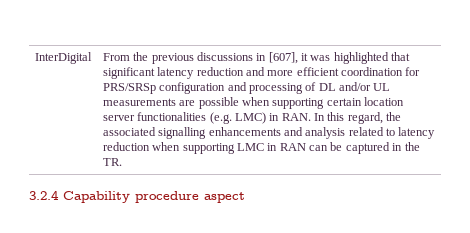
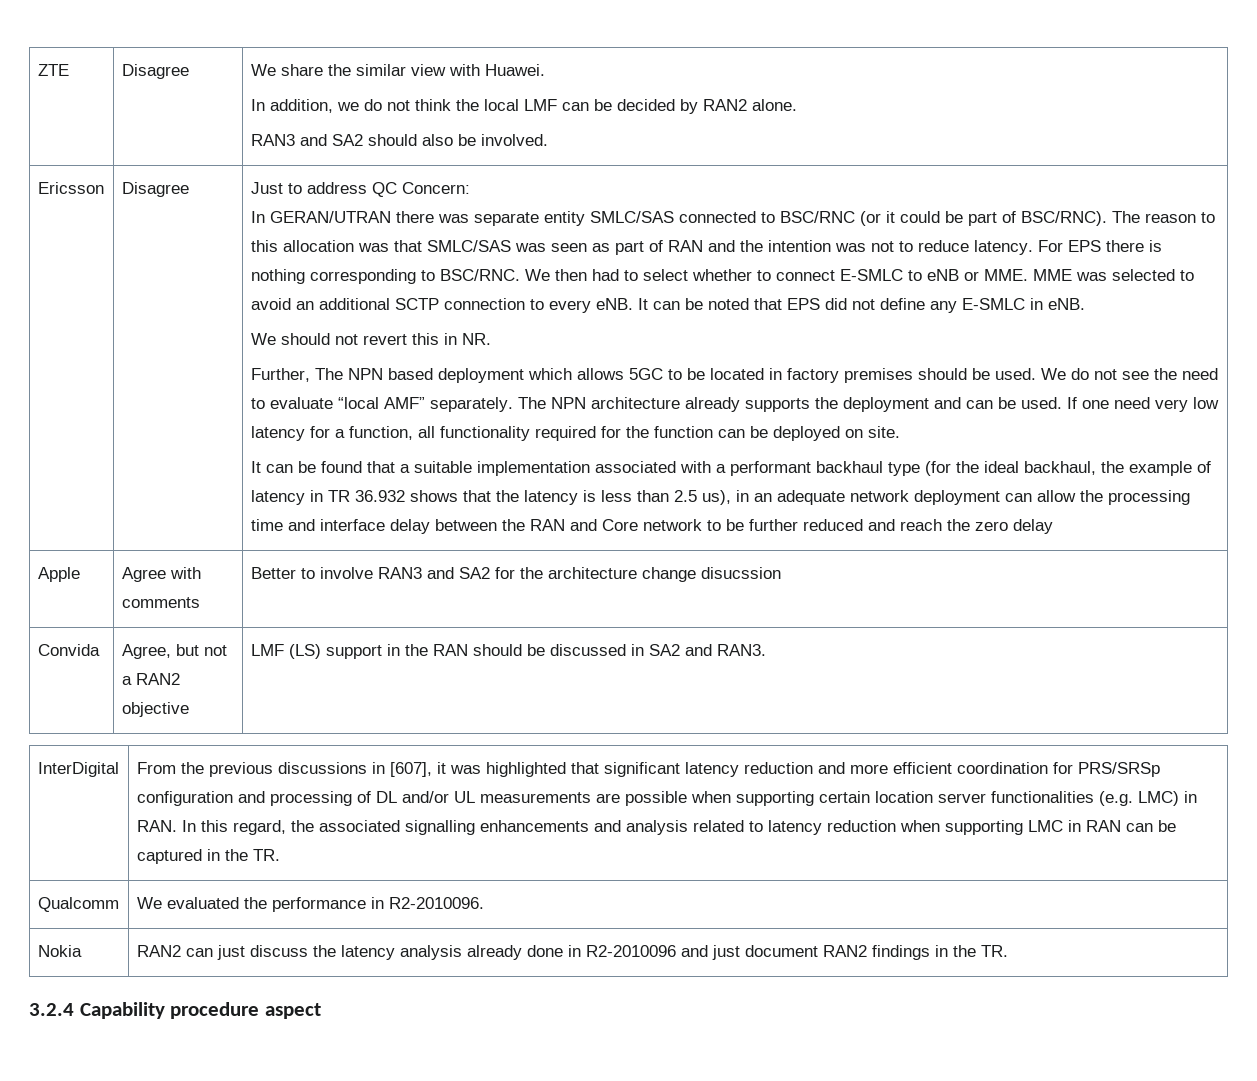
(34, 58) none -> [37,64,69,76] [121,64,189,79] [250,64,545,76] [250,99,797,114] [250,134,548,146] [37,182,104,194] [121,182,189,197] [250,182,470,197] [250,211,1215,226] [250,240,1162,255] [250,269,1194,284] [250,298,1085,313] [250,333,491,345] [250,368,1218,383] [250,397,1219,412] [250,426,900,441] [250,461,1211,476] [250,490,1190,505] [250,519,1053,534] [37,567,80,582] [121,567,201,582] [121,597,200,608] [250,567,781,582] [37,644,100,656] [121,644,227,659] [121,673,180,685] [121,702,189,717] [250,644,766,659] ZTE | Disagree | We share the similar view with Huawei. // In addition, we do not think the local LMF can be decided by RAN2 alone. // RAN3 and SA2 should also be involved. // Ericsson | Disagree | Just to address QC Concern: // In GERAN/UTRAN there was separate entity SMLC/SAS connected to BSC/RNC (or it could be part of BSC/RNC). The reason to this allocation was that SMLC/SAS was seen as part of RAN and the intention was not to reduce latency. For EPS there is nothing corresponding to BSC/RNC. We then had to select whether to connect E-SMLC to eNB or MME. MME was selected to avoid an additional SCTP connection to every eNB. It can be noted that EPS did not define any E-SMLC in eNB. // We should not revert this in NR. // Further, The NPN based deployment which allows 5GC to be located in factory premises should be used. We do not see the need to evaluate “local AMF” separately. The NPN architecture already supports the deployment and can be used. If one need very low latency for a function, all functionality required for the function can be deployed on site. // It can be found that a suitable implementation associated with a performant backhaul type (for the ideal backhaul, the example of latency in TR 36.932 shows that the latency is less than 2.5 us), in an adequate network deployment can allow the processing time and interface delay between the RAN and Core network to be further reduced and reach the zero delay // Apple | Agree with comments | Better to involve RAN3 and SA2 for the architecture change disucssion // Convida | Agree, but not a RAN2 objective | LMF (LS) support in the RAN should be discussed in SA2 and RAN3. //
(122, 162) none -> [37,897,119,912] [136,897,484,912] [37,945,82,957] [136,945,1008,960] // Qualcomm | We evaluated the performance in R2-2010096. // Nokia | RAN2 can just discuss the latency analysis already done in R2-2010096 and just document RAN2 findings in the TR.

